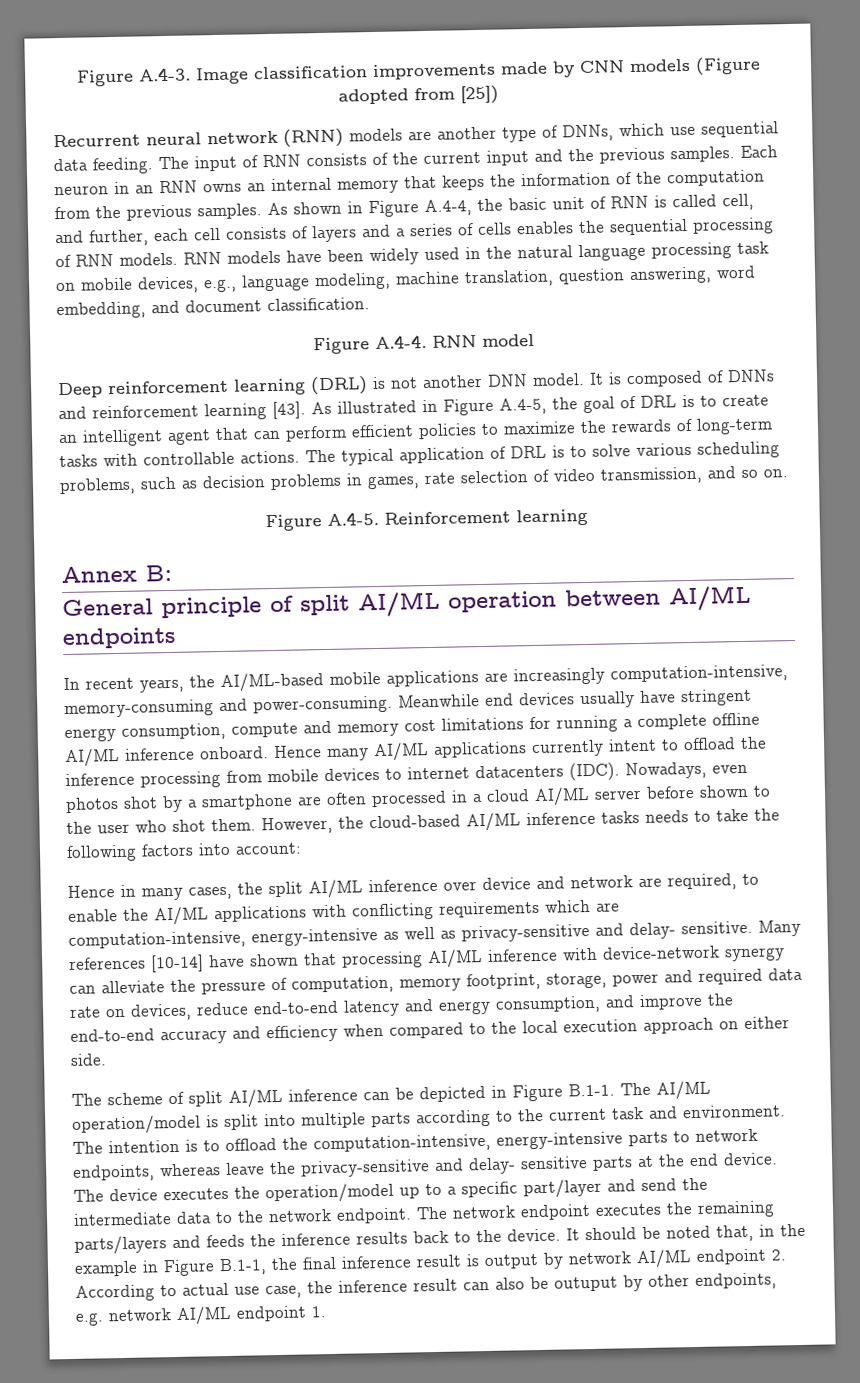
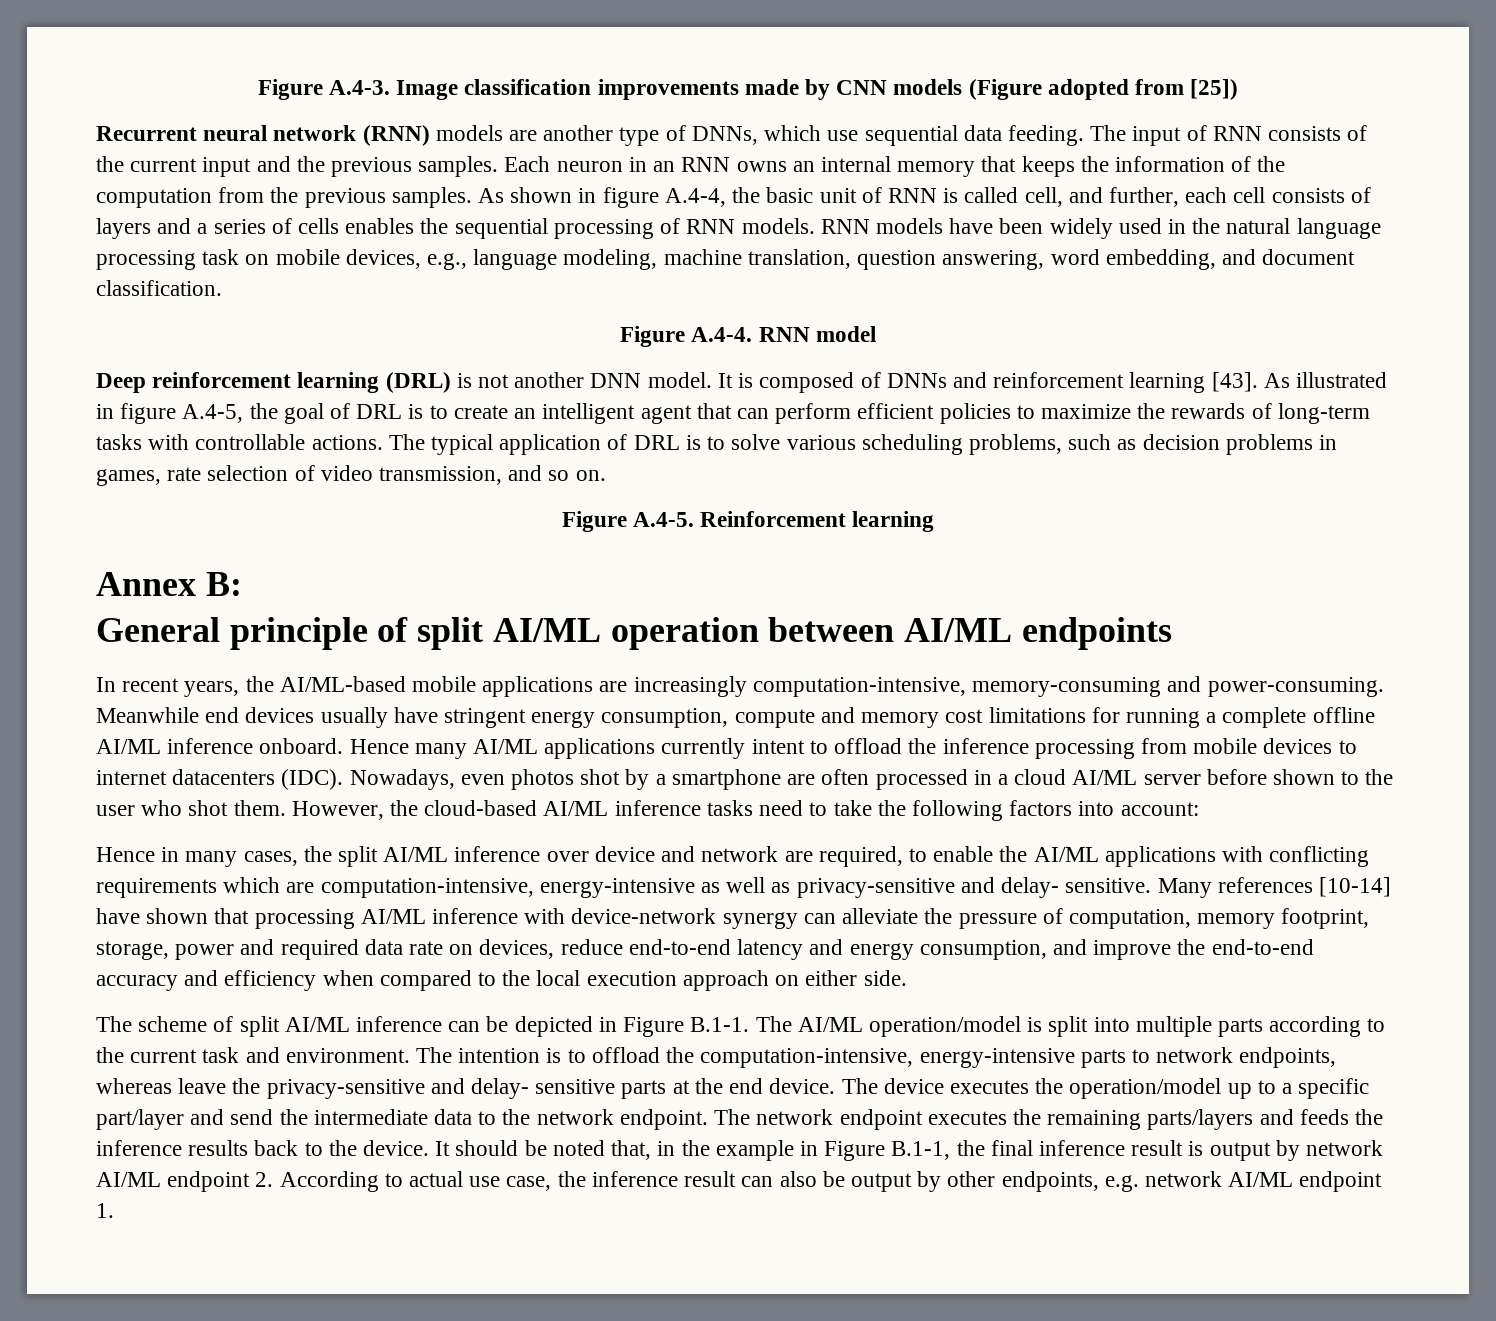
[368,200,419,218] Figure -> [602,187,659,208] figure
[443,398,494,416] Figure -> [120,403,177,424] figure
[645,810,689,823] needs -> [759,800,804,816] need
[554,1276,618,1292] outuput -> [850,1173,912,1192] output

